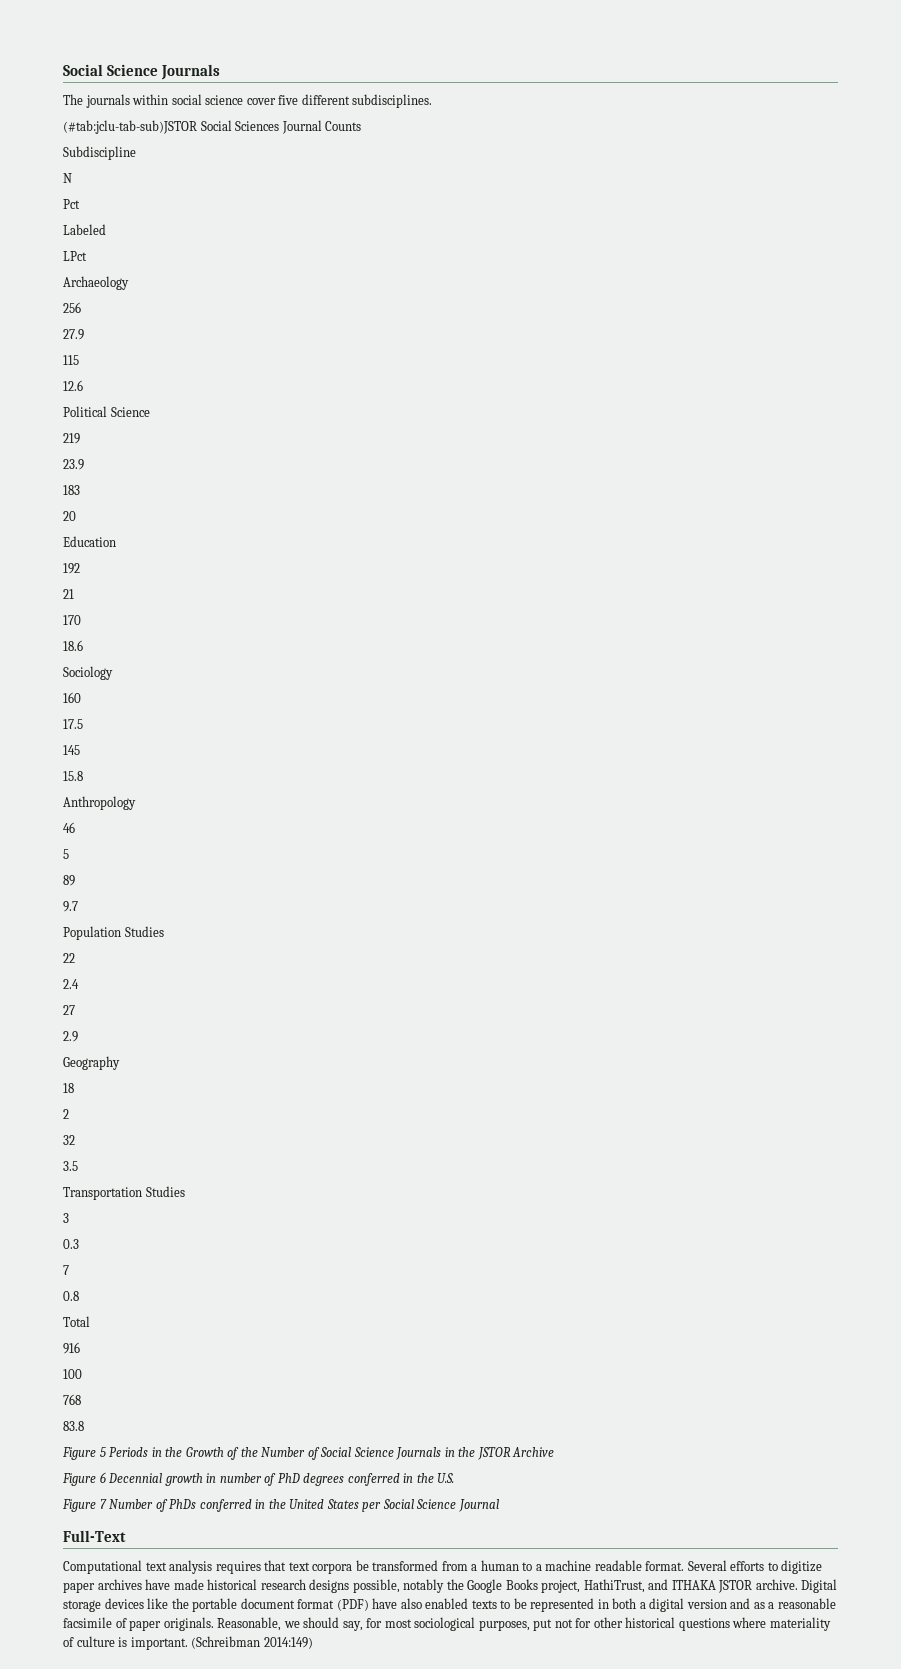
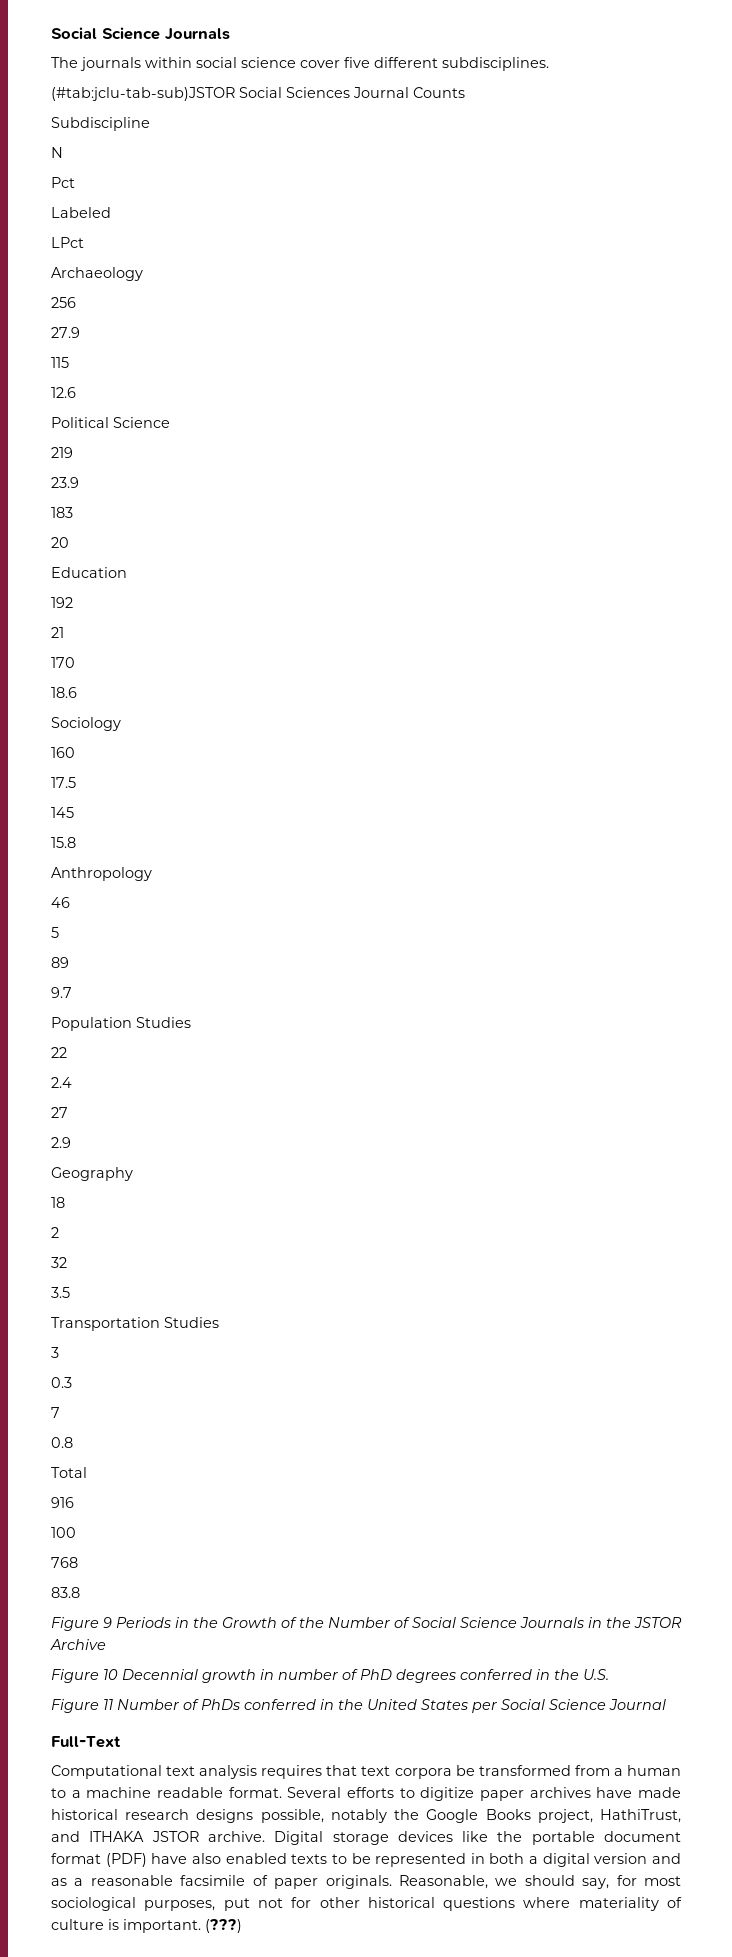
[99,1447,106,1457] 5 -> [103,1617,112,1628] 9
[99,1472,106,1483] 6 -> [103,1669,118,1680] 10
[99,1499,107,1509] 7 -> [103,1699,113,1710] 11
[191,1636,313,1649] (Schreibman 2014:149) -> [205,1919,242,1933] (???)

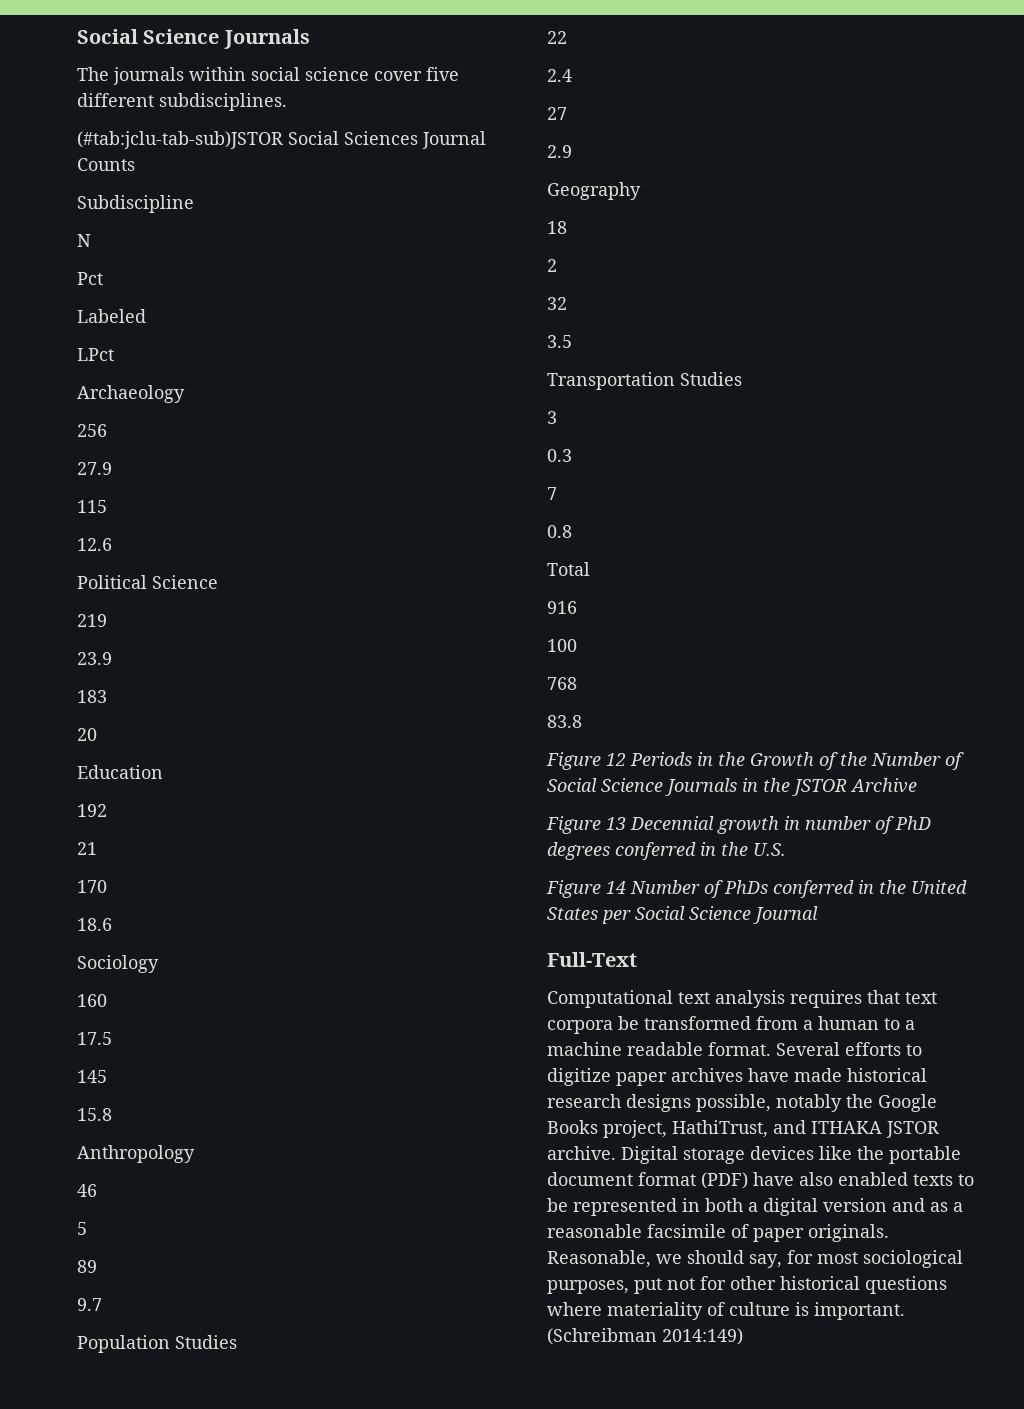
[103,1617,112,1628] 9 -> [606,753,626,766] 12
[103,1669,118,1680] 10 -> [606,817,626,830] 13
[103,1699,113,1710] 11 -> [606,881,626,894] 14
[205,1919,242,1933] (???) -> [547,1328,743,1345] (Schreibman 2014:149)

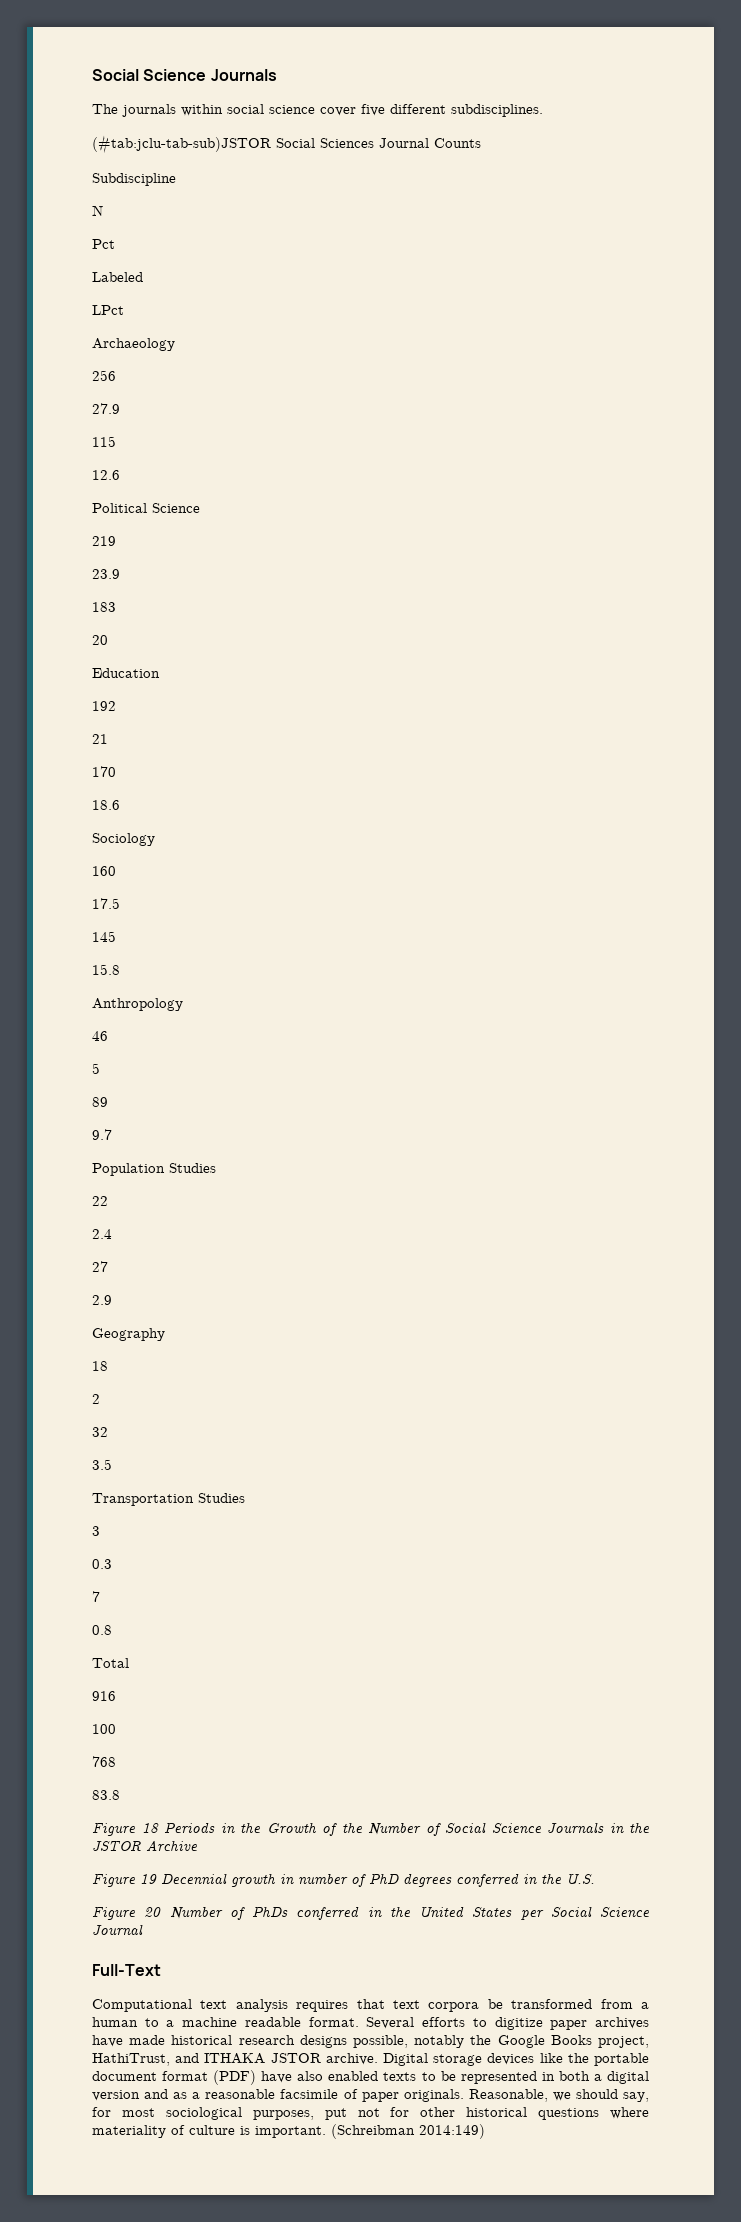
[606,753,626,766] 12 -> [141,1823,159,1833] 18
[606,817,626,830] 13 -> [140,1874,157,1884] 19
[606,881,626,894] 14 -> [144,1907,162,1917] 20

